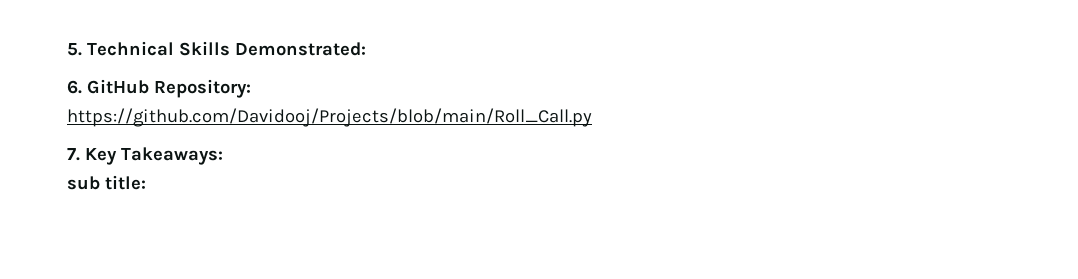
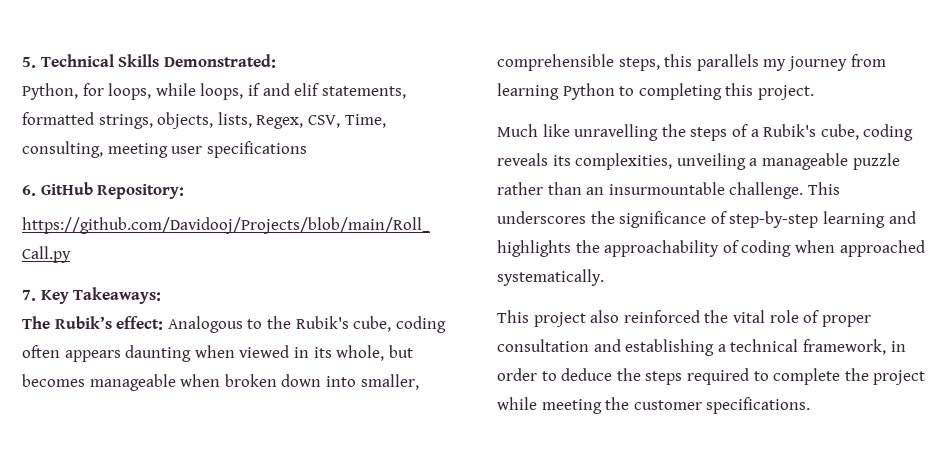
(366, 49) none -> [22,83,406,100] [22,112,386,129] [22,141,307,158] // Python, for loops, while loops, if and elif statements, formatted strings, objects, lists, Regex, CSV, Time, consulting, meeting user specifications
[67,175,146,190] sub title: -> [22,316,446,333] [22,345,413,362] [22,374,419,391] [497,54,886,71] [497,83,814,100] [497,124,914,141] [497,153,900,170] [497,182,840,199] [497,211,916,228] [497,240,925,257] [497,269,604,286] [497,310,871,327] [497,339,906,356] [497,368,926,385] [497,397,811,414] The Rubik’s effect: Analogous to the Rubik's cube, coding often appears daunting when viewed in its whole, but becomes manageable when broken down into smaller, comprehensible steps, this parallels my journey from learning Python to completing this project. // Much like unravelling the steps of a Rubik's cube, coding reveals its complexities, unveiling a manageable puzzle rather than an insurmountable challenge. This underscores the significance of step-by-step learning and highlights the approachability of coding when approached systematically. // This project also reinforced the vital role of proper consultation and establishing a technical framework, in order to deduce the steps required to complete the project while meeting the customer specifications.

